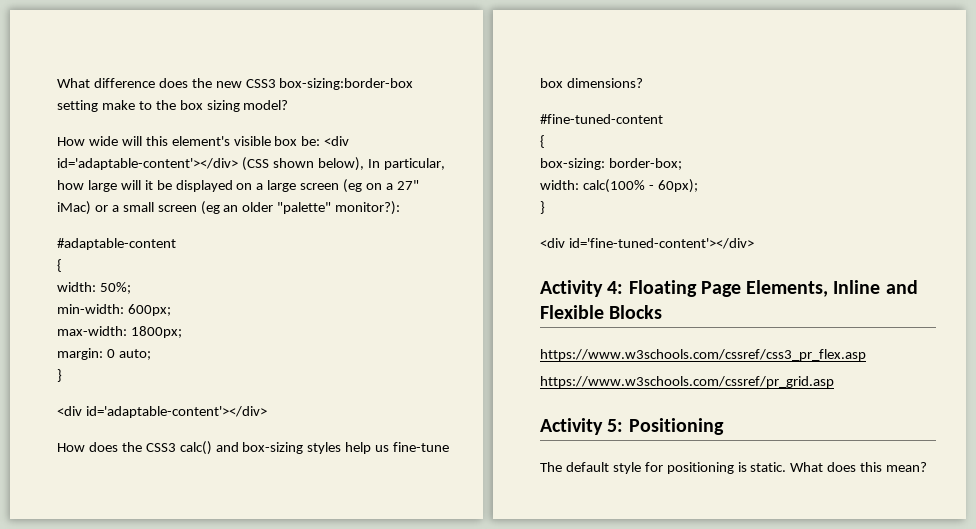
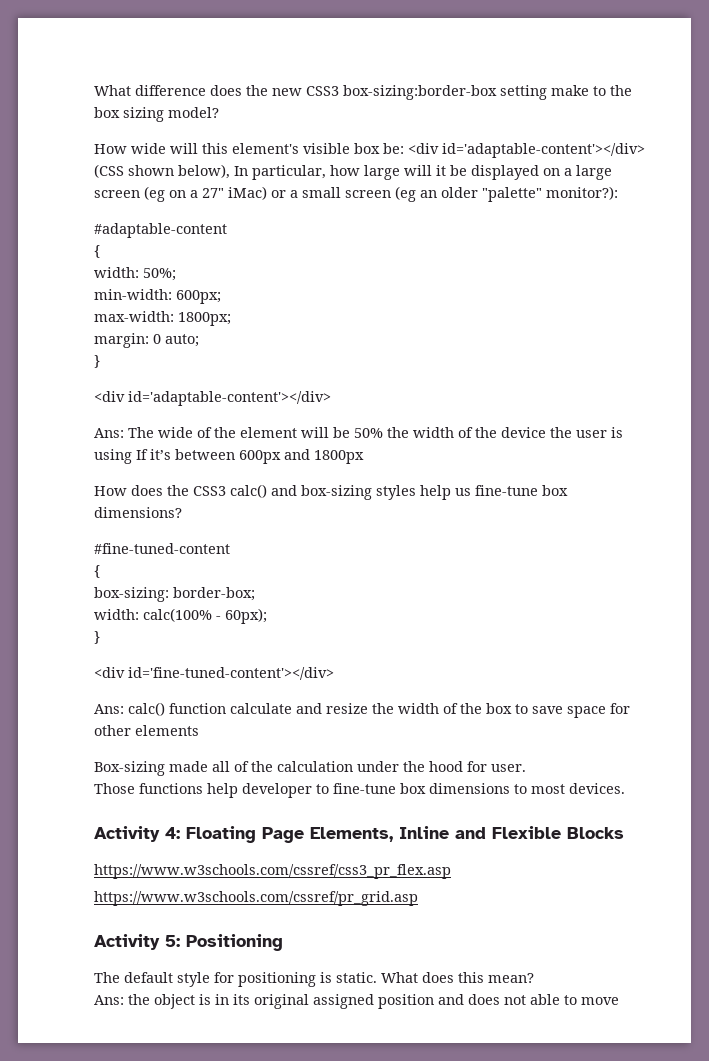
(267, 412) none -> [94,427,623,438] [94,449,364,464] // Ans: The wide of the element will be 50% the width of the device the user is using If it’s between 600px and 1800px
(754, 243) none -> [94,702,630,718] [94,725,199,736] [94,761,526,776] [94,783,625,798] // Ans: calc() function calculate and resize the width of the box to save space for other elements // Box-sizing made all of the calculation under the hood for user. // Those functions help developer to fine-tune box dimensions to most devices.
(928, 467) none -> [94,994,619,1009] // Ans: the object is in its original assigned position and does not able to move

